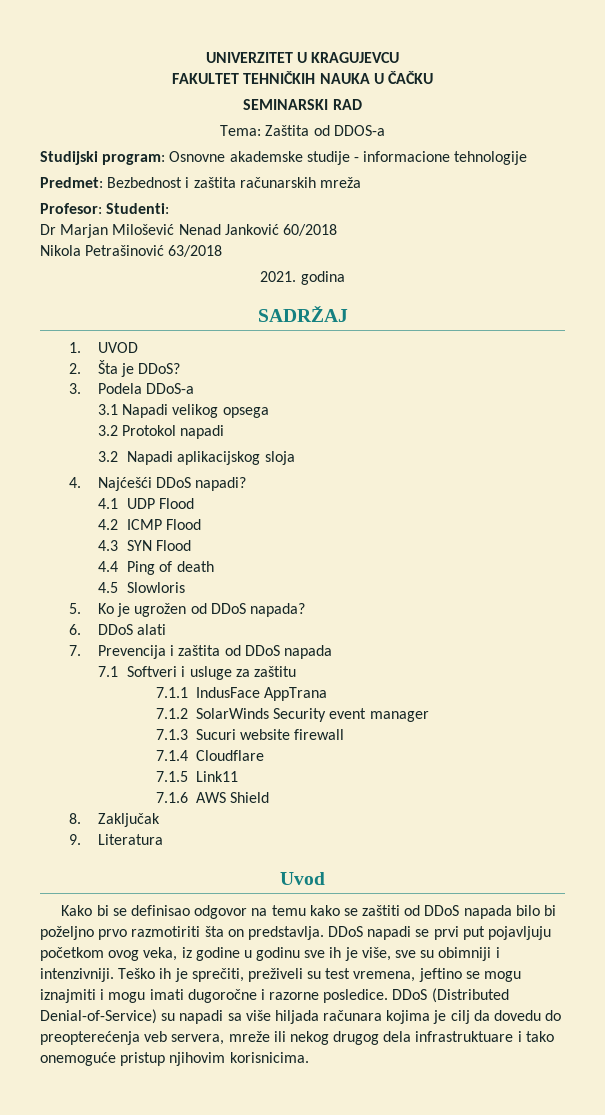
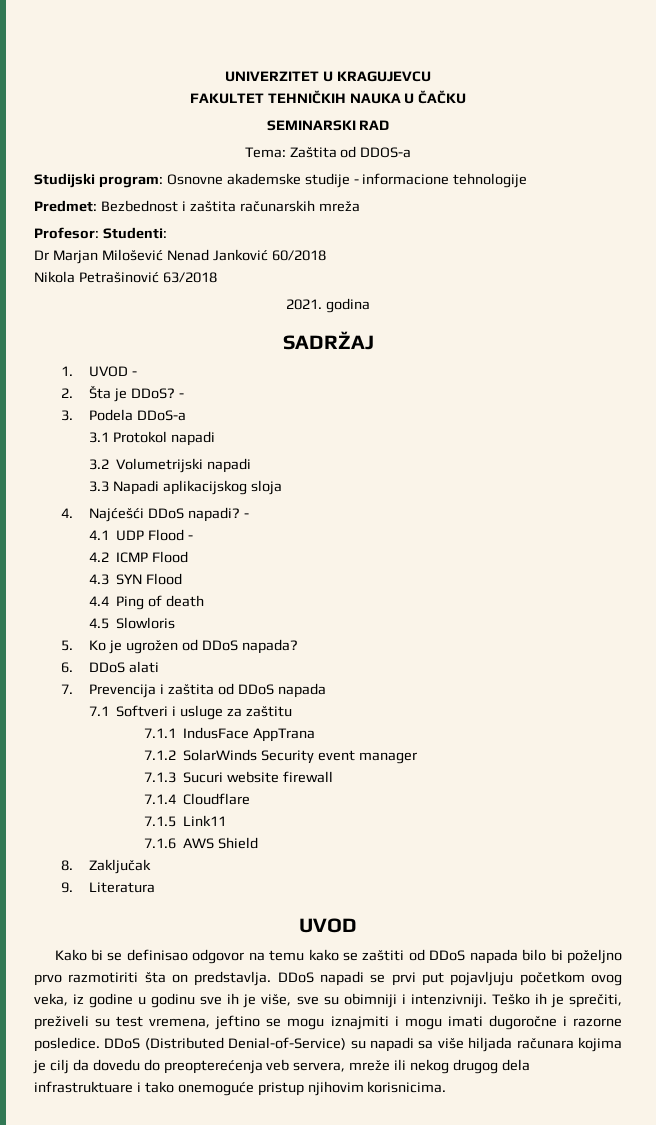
(139, 347) none -> [131,371,137,376] -
(181, 368) none -> [178,393,184,398] -
[122,404,269,418] [98,425,119,436] Napadi velikog opsega // 3.2 -> (109, 437) none
(119, 456) none -> [116,458,252,473] [88,481,109,492] Volumetrijski napadi // 3.3
(247, 484) none -> [243,513,249,518] -
(195, 503) none -> [188,535,194,540] -
[280,872,325,885] Uvod -> [299,918,357,933] UVOD

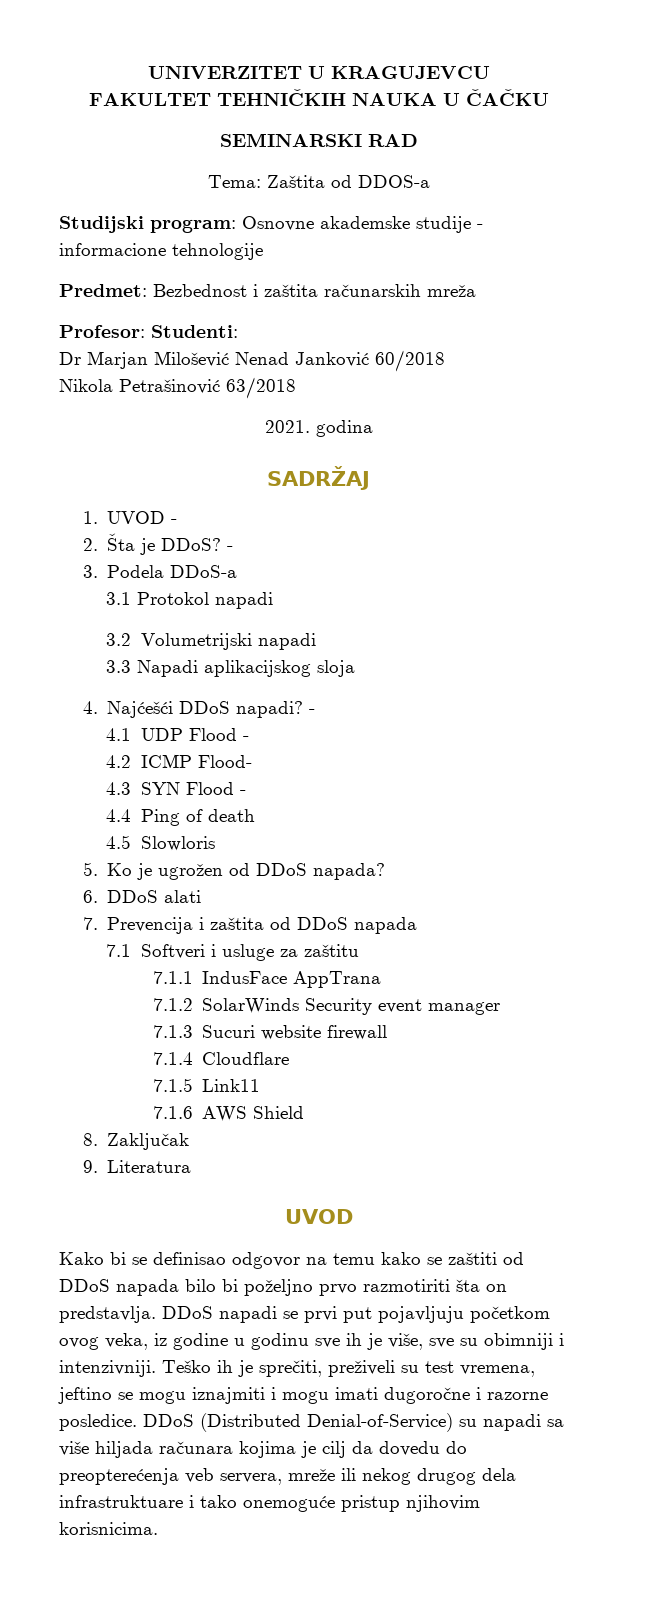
[152,551,189,563] Flood -> [197,755,252,768] Flood-
(183, 579) none -> [239,790,246,795] -

